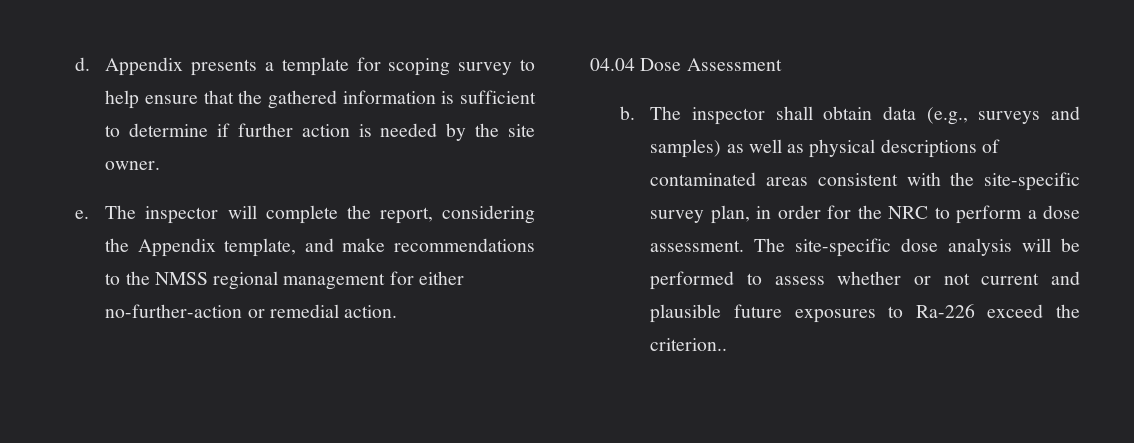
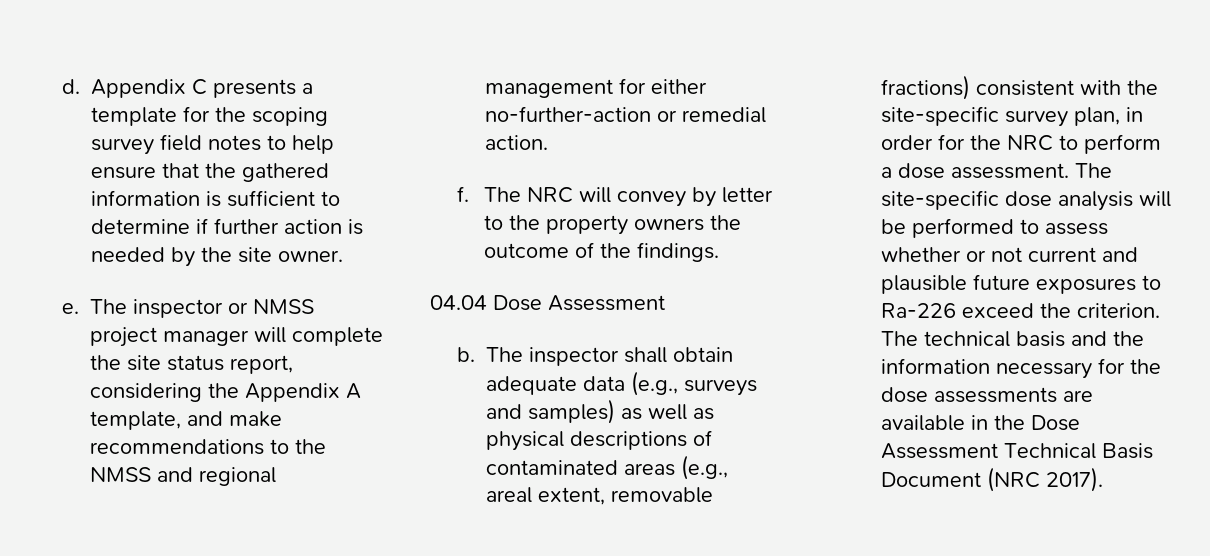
(184, 66) none -> [192,79,208,95] C
(381, 64) none -> [215,107,247,122] the
(513, 68) none -> [160,134,262,151] field notes
(219, 215) none -> [228,299,315,314] [90,327,250,347] or NMSS project manager
(371, 212) none -> [127,355,225,371] site status
(216, 247) none -> [346,383,362,399] A
(208, 278) none -> [157,467,194,482] and
(398, 311) none -> [457,186,774,207] [484,215,742,235] [484,242,720,262] // f. The NRC will convey by letter to the property owners the outcome of the findings.
(873, 113) none -> [486,376,578,395] adequate
(809, 181) none -> [681,455,729,480] [486,487,714,505] [881,75,971,100] (e.g., areal extent, removable fractions)
[650,338,728,351] criterion.. -> [1077,303,1161,318] [881,331,1145,347] [881,358,1162,379] [881,387,1094,403] [881,415,1081,431] [881,443,1154,459] [881,467,1104,492] criterion. The technical basis and the information necessary for the dose assessments are available in the Dose Assessment Technical Basis Document (NRC 2017).

